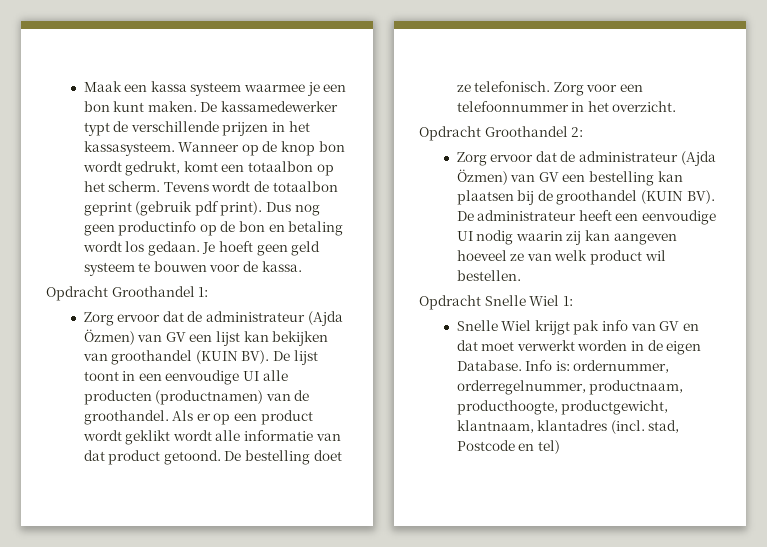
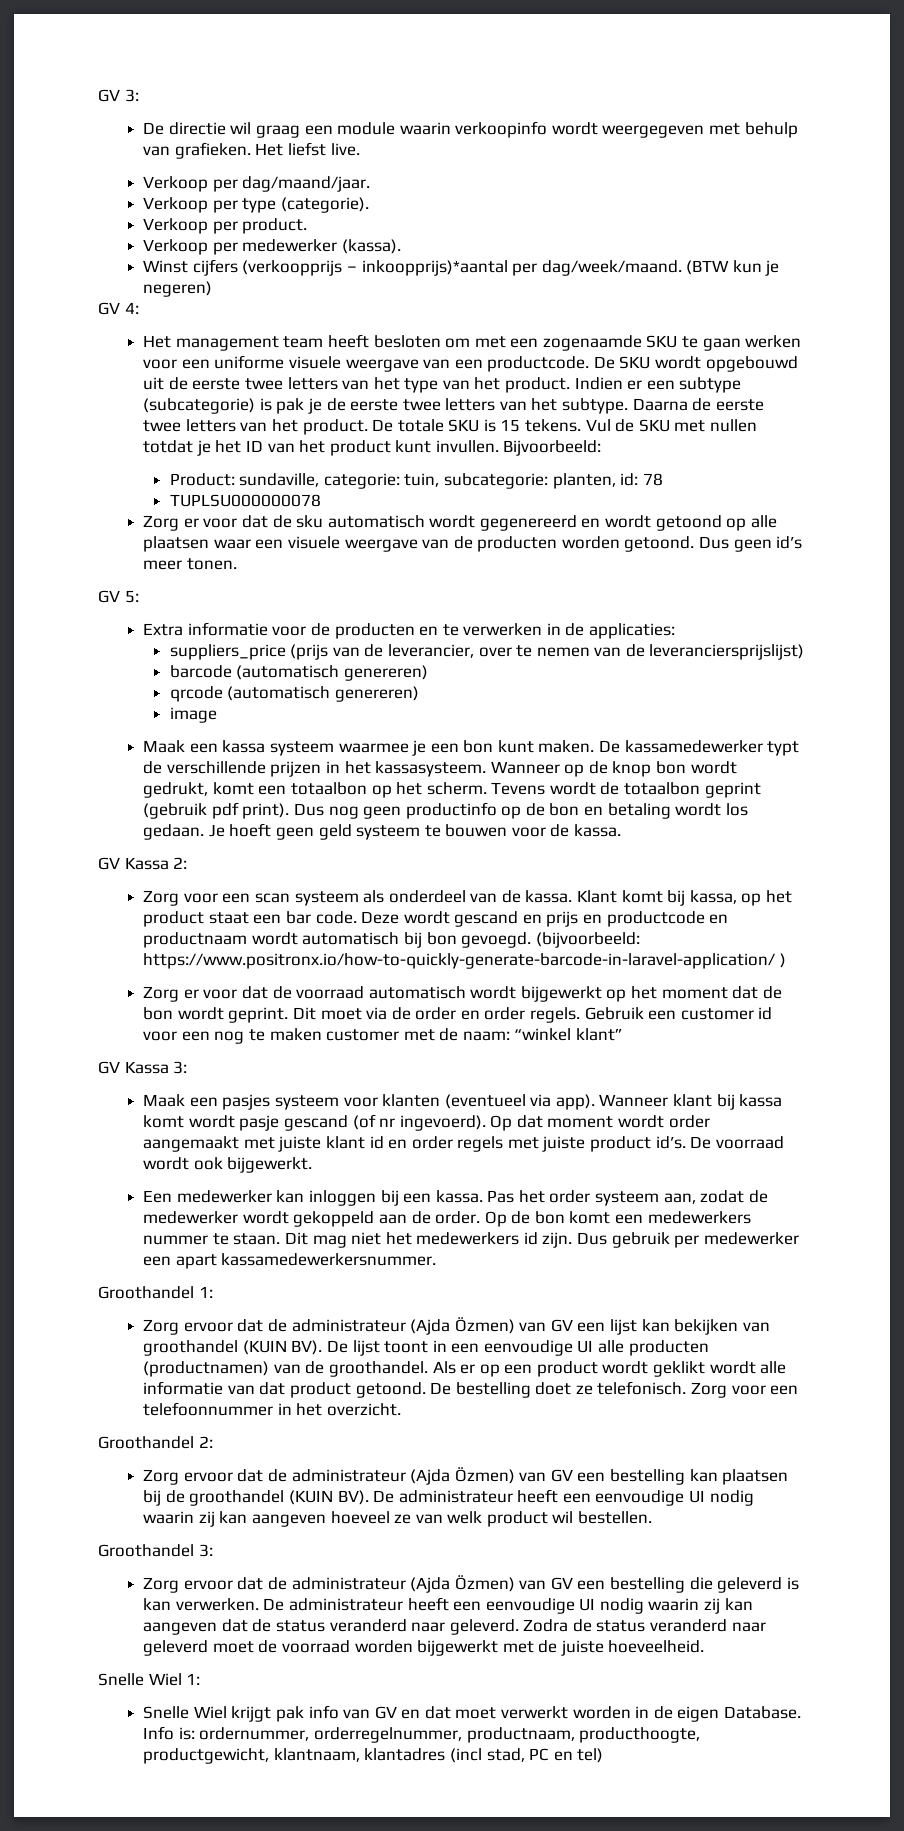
(83, 86) none -> [98,89,139,102] [143,121,798,138] [143,142,360,159] [143,176,371,192] [143,197,369,213] [143,218,308,234] [143,239,401,255] [143,259,780,276] [143,281,213,297] [98,302,139,315] [143,334,802,351] [143,355,798,372] [143,377,742,393] [143,398,764,414] [143,419,757,435] [143,440,602,456] [169,473,663,489] [169,494,321,507] [143,515,777,531] [143,536,803,552] [143,558,237,570] [98,590,139,603] [143,622,676,639] [169,644,805,660] [169,665,428,681] [169,686,419,702] [169,707,217,723] GV 3: // De directie wil graag een module waarin verkoopinfo wordt weergegeven met behulp van grafieken. Het liefst live. // Verkoop per dag/maand/jaar. // Verkoop per type (categorie). // Verkoop per product. // Verkoop per medewerker (kassa). // Winst cijfers (verkoopprijs – inkoopprijs)*aantal per dag/week/maand. (BTW kun je negeren) // GV 4: // Het management team heeft besloten om met een zogenaamde SKU te gaan werken voor een uniforme visuele weergave van een productcode. De SKU wordt opgebouwd uit de eerste twee letters van het type van het product. Indien er een subtype (subcategorie) is pak je de eerste twee letters van het subtype. Daarna de eerste twee letters van het product. De totale SKU is 15 tekens. Vul de SKU met nullen totdat je het ID van het product kunt invullen. Bijvoorbeeld: // Product: sundaville, categorie: tuin, subcategorie: planten, id: 78 // TUPLSU000000078 // Zorg er voor dat de sku automatisch wordt gegenereerd en wordt getoond op alle plaatsen waar een visuele weergave van de producten worden getoond. Dus geen id’s meer tonen. // GV 5: // Extra informatie voor de producten en te verwerken in de applicaties: // suppliers_price (prijs van de leverancier, over te nemen van de leveranciersprijslijst) // barcode (automatisch genereren) // qrcode (automatisch genereren) // image //
[46,286,108,301] Opdracht -> [98,857,188,870] [143,890,792,906] [143,911,729,927] [143,932,640,948] [143,953,786,969] [143,986,782,1002] [143,1007,773,1023] [143,1028,624,1044] [98,1061,188,1074] [143,1094,783,1110] [143,1114,710,1131] [143,1136,784,1152] [143,1157,313,1173] [143,1190,768,1206] [143,1211,751,1227] [143,1232,799,1248] [143,1253,437,1269] GV Kassa 2: // Zorg voor een scan systeem als onderdeel van de kassa. Klant komt bij kassa, op het product staat een bar code. Deze wordt gescand en prijs en productcode en productnaam wordt automatisch bij bon gevoegd. (bijvoorbeeld: https://www.positronx.io/how-to-quickly-generate-barcode-in-laravel-application/ ) // Zorg er voor dat de voorraad automatisch wordt bijgewerkt op het moment dat de bon wordt geprint. Dit moet via de order en order regels. Gebruik een customer id voor een nog te maken customer met de naam: “winkel klant” // GV Kassa 3: // Maak een pasjes systeem voor klanten (eventueel via app). Wanneer klant bij kassa komt wordt pasje gescand (of nr ingevoerd). Op dat moment wordt order aangemaakt met juiste klant id en order regels met juiste product id’s. De voorraad wordt ook bijgewerkt. // Een medewerker kan inloggen bij een kassa. Pas het order systeem aan, zodat de medewerker wordt gekoppeld aan de order. Op de bon komt een medewerkers nummer te staan. Dit mag niet het medewerkers id zijn. Dus gebruik per medewerker een apart kassamedewerkersnummer. //
[419,126,481,141] Opdracht -> (401, 1409) none
[419,295,481,310] Opdracht -> [98,1544,213,1557] [143,1575,799,1593] [143,1597,753,1614] [143,1619,766,1635] [143,1640,705,1656] Groothandel 3: // Zorg ervoor dat de administrateur (Ajda Özmen) van GV een bestelling die geleverd is kan verwerken. De administrateur heeft een eenvoudige UI nodig waarin zij kan aangeven dat de status veranderd naar geleverd. Zodra de status veranderd naar geleverd moet de voorraad worden bijgewerkt met de juiste hoeveelheid. //
[610,420,680,434] [456,440,515,451] (incl. stad, Postcode -> [449,1748,550,1763] (incl stad, PC

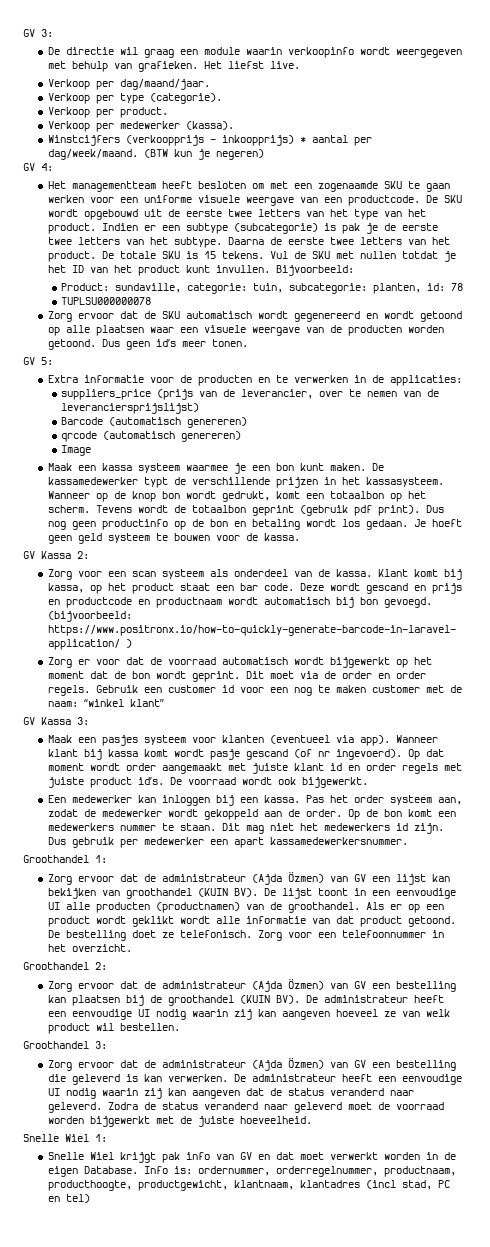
[143,259,508,276] Winst cijfers (verkoopprijs – inkoopprijs)*aantal -> [47,135,348,146] Winstcijfers (verkoopprijs – inkoopprijs) * aantal
[175,336,324,351] management team -> [71,181,156,192] managementteam
[183,515,324,528] er voor dat de sku -> [77,311,180,319] ervoor dat de SKU
[169,665,232,678] barcode -> [61,417,104,425] Barcode
[169,707,217,723] image -> [61,445,92,456] Image

